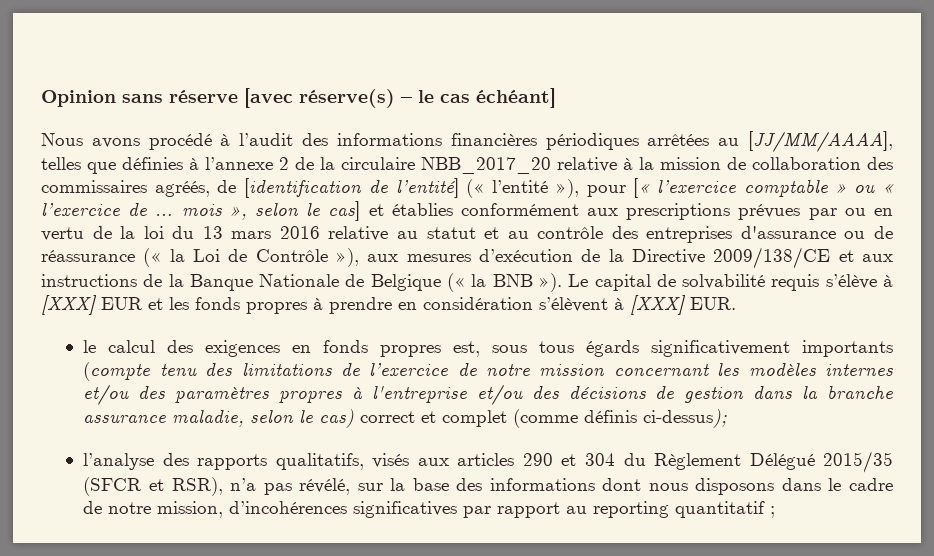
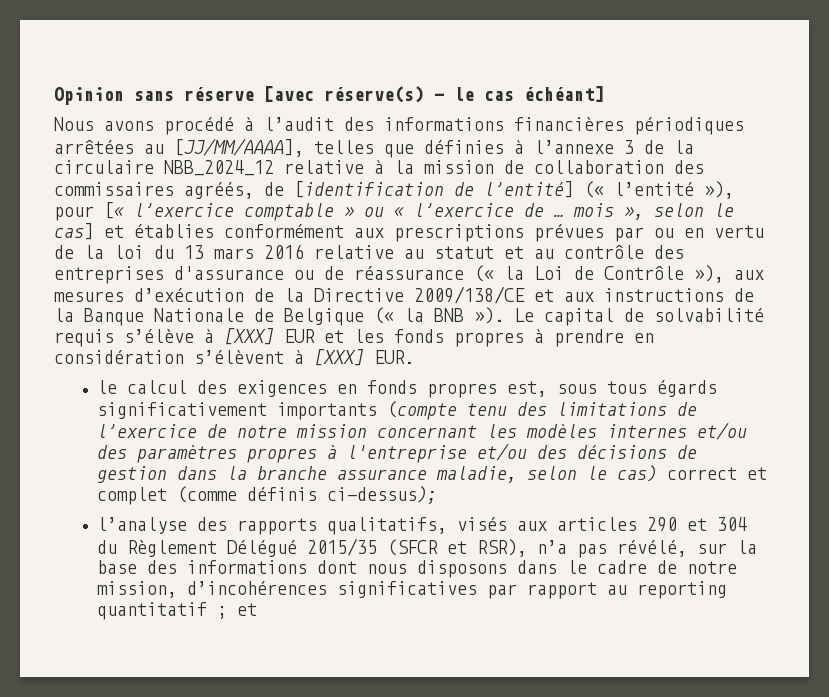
[279,157,289,170] 2 -> [624,140,634,154] 3
[421,157,551,174] NBB_2017_20 -> [164,160,274,176] NBB_2024_12
(776, 512) none -> [236,603,257,616] et

